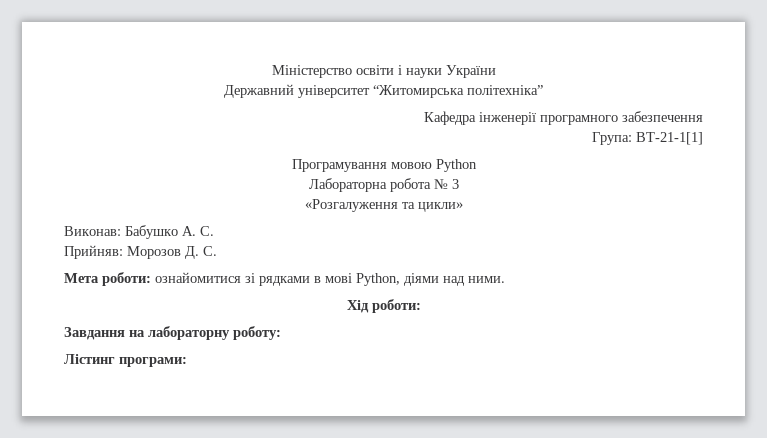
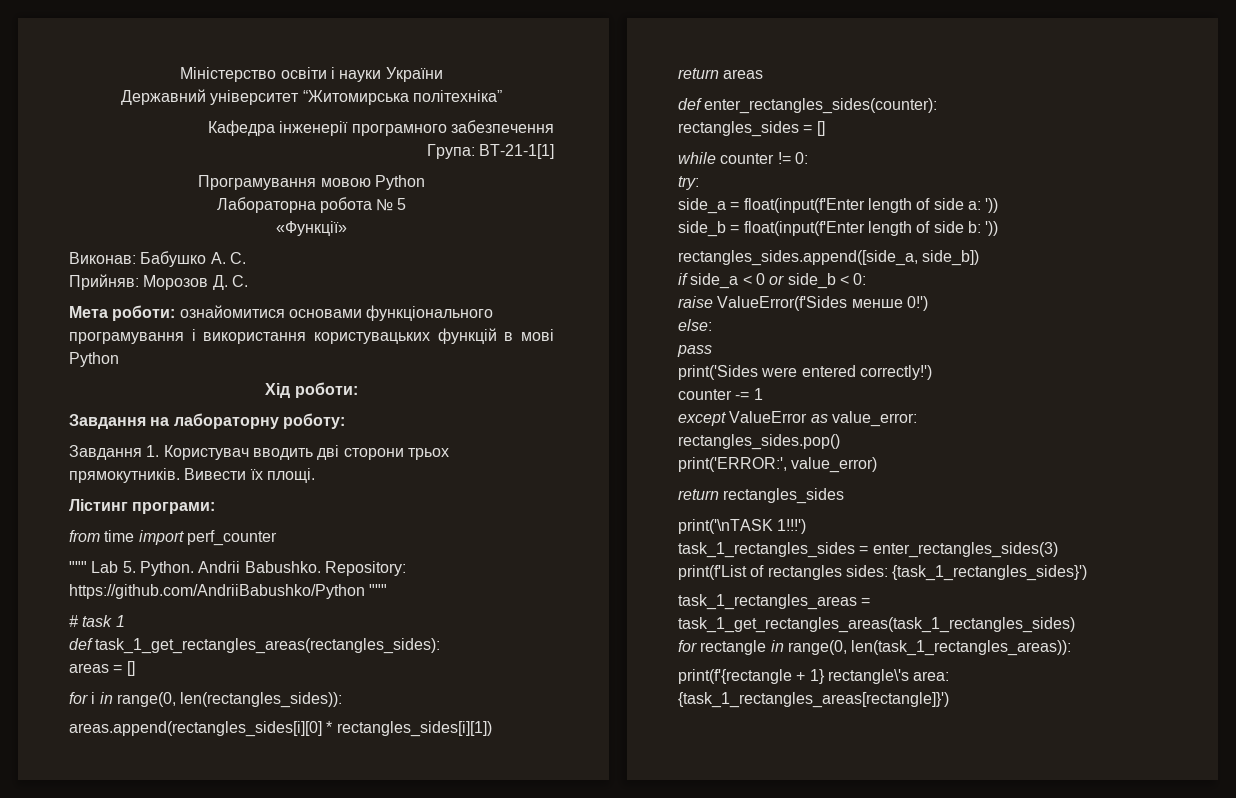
[451,179,459,189] [304,199,463,212] 3 // «Розгалуження та цикли» -> [397,198,407,210] [276,221,347,236] 5 // «Функції»
[245,273,505,286] зі рядками в мові Python, діями над ними. -> [288,305,494,321] [69,328,554,344] [69,352,119,367] основами функціонального програмування і використання користувацьких функцій в мові Python
[64,354,187,367] Лістинг програми: -> [69,445,449,460] [69,468,315,483] [69,499,216,514] [69,530,277,546] [69,561,406,576] [69,584,388,599] [69,615,125,627] [69,638,441,654] [69,661,135,676] [69,692,343,708] [69,721,492,737] [678,68,764,79] [678,98,938,114] [678,121,825,137] [678,152,808,164] [678,176,699,190] [678,198,999,214] [678,221,999,237] [678,250,980,266] [678,273,867,289] [678,296,928,311] [678,319,712,331] [677,345,712,357] [678,365,932,380] [678,388,763,400] [678,411,917,427] [678,434,840,450] [678,457,878,473] [678,488,845,504] [678,519,807,534] [678,542,1058,558] [678,565,1088,581] [678,594,871,610] [678,617,1075,633] [678,640,1072,656] [678,669,950,684] [678,692,949,708] Завдання 1. Користувач вводить дві сторони трьох прямокутників. Вивести їх площі. // Лістинг програми: // from time import perf_counter // """ Lab 5. Python. Andrii Babushko. Repository: https://github.com/AndriiBabushko/Python """ // # task 1 // def task_1_get_rectangles_areas(rectangles_sides): // areas = [] // for i in range(0, len(rectangles_sides)): // areas.append(rectangles_sides[i][0] * rectangles_sides[i][1]) // return areas // def enter_rectangles_sides(counter): // rectangles_sides = [] // while counter != 0: // try: // side_a = float(input(f'Enter length of side a: ')) // side_b = float(input(f'Enter length of side b: ')) // rectangles_sides.append([side_a, side_b]) // if side_a < 0 or side_b < 0: // raise ValueError(f'Sides менше 0!') // else: // pass // print('Sides were entered correctly!') // counter -= 1 // except ValueError as value_error: // rectangles_sides.pop() // print('ERROR:', value_error) // return rectangles_sides // print('\nTASK 1!!!') // task_1_rectangles_sides = enter_rectangles_sides(3) // print(f'List of rectangles sides: {task_1_rectangles_sides}') // task_1_rectangles_areas = task_1_get_rectangles_areas(task_1_rectangles_sides) // for rectangle in range(0, len(task_1_rectangles_areas)): // print(f'{rectangle + 1} rectangle\'s area: {task_1_rectangles_areas[rectangle]}')

